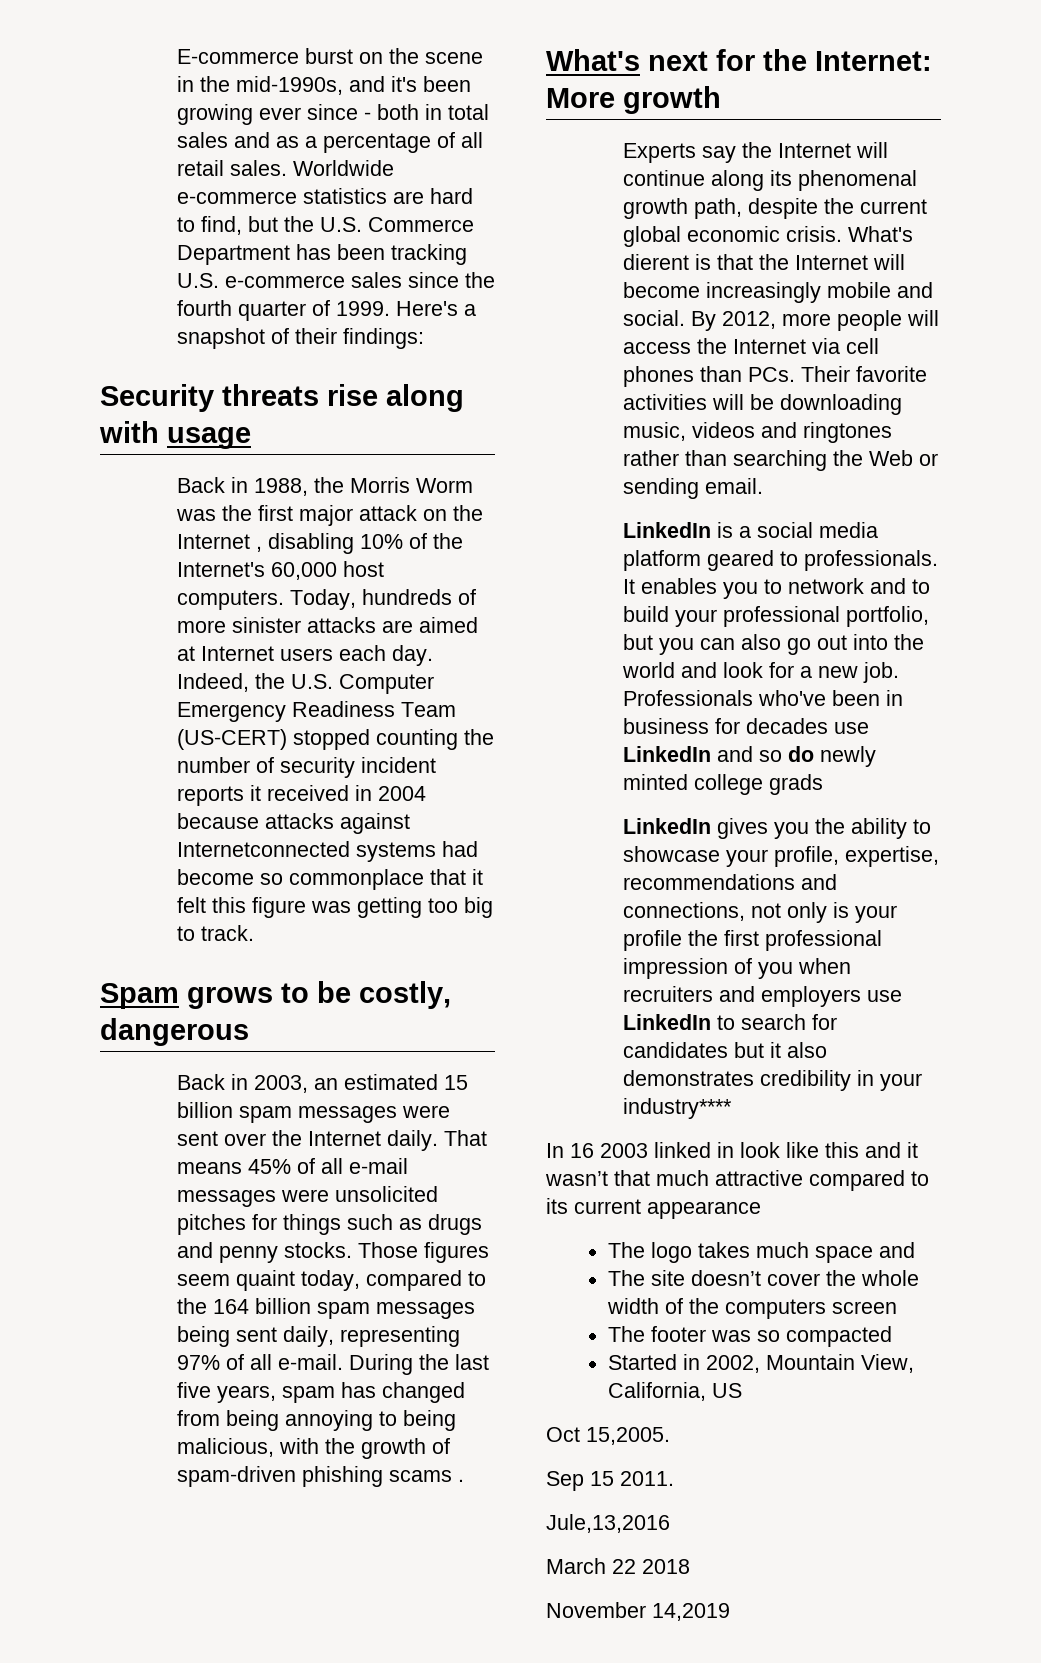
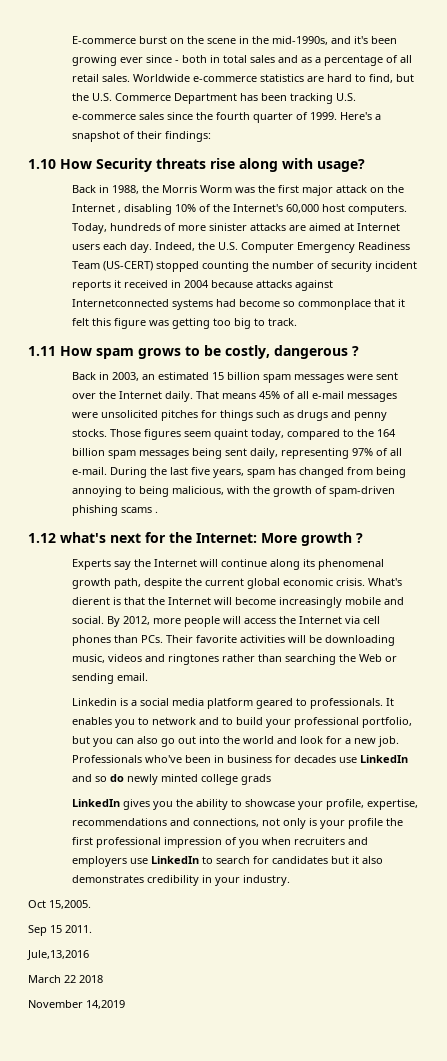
(424, 338) none -> [28,159,92,169] 1.10 How
[167,427,251,449] usage -> [317,159,365,172] usage?
[100,983,179,1009] Spam -> [28,346,134,359] 1.11 How spam
(249, 1032) none -> [352,346,359,356] ?
[546,49,640,71] What's -> [28,532,106,543] 1.12 what's
(721, 100) none -> [356,533,363,543] ?
[622,522,711,538] LinkedIn -> [71,698,117,706] Linkedin
[622,1098,732,1119] [546,1142,918,1158] [545,1170,929,1191] [546,1198,761,1219] [608,1242,916,1263] [608,1270,920,1286] [607,1298,898,1319] [608,1326,893,1347] [608,1354,915,1373] [608,1382,743,1401] industry**** // In 16 2003 linked in look like this and it wasn’t that much attractive compared to its current appearance // The logo takes much space and // The site doesn’t cover the whole width of the computers screen // The footer was so compacted // Started in 2002, Mountain View, California, US -> [242,875,290,886] industry.

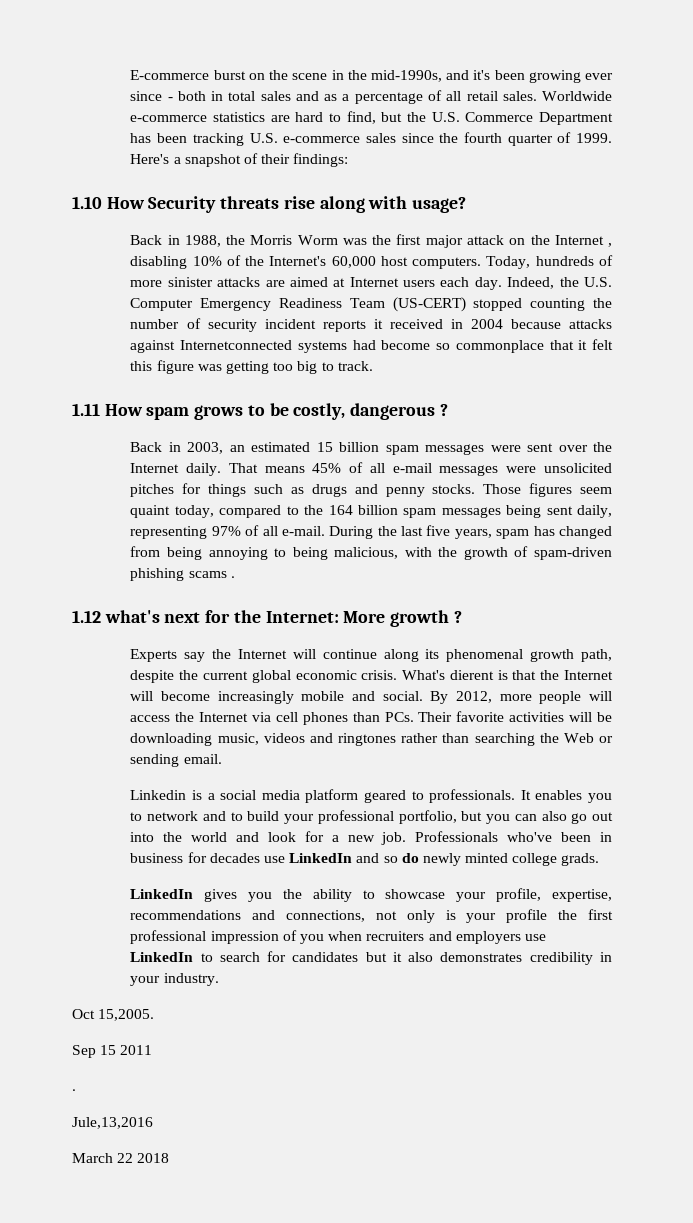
[240,774,271,785] grads -> [561,853,600,866] grads.
[65,925,92,933] 2011. -> [120,1045,153,1055] [72,1089,76,1091] 2011 // .
[28,1000,125,1009] // November 14,2019 -> (170, 1158) none

